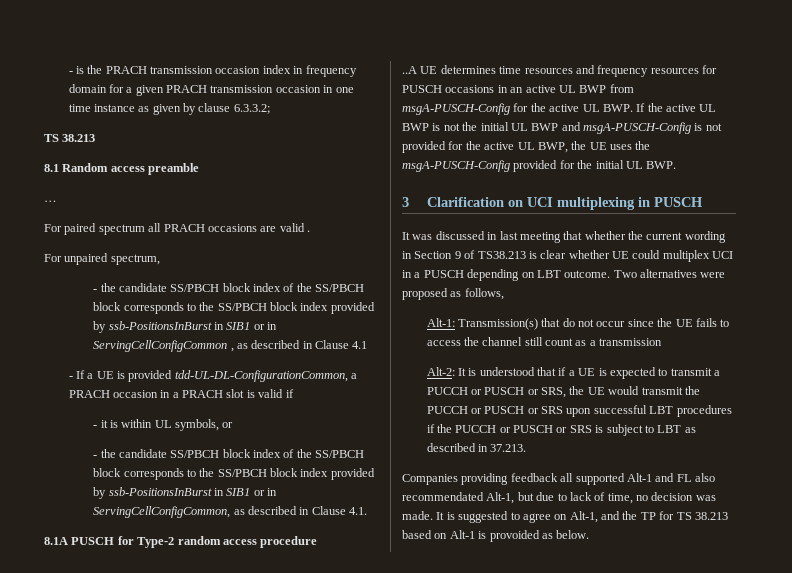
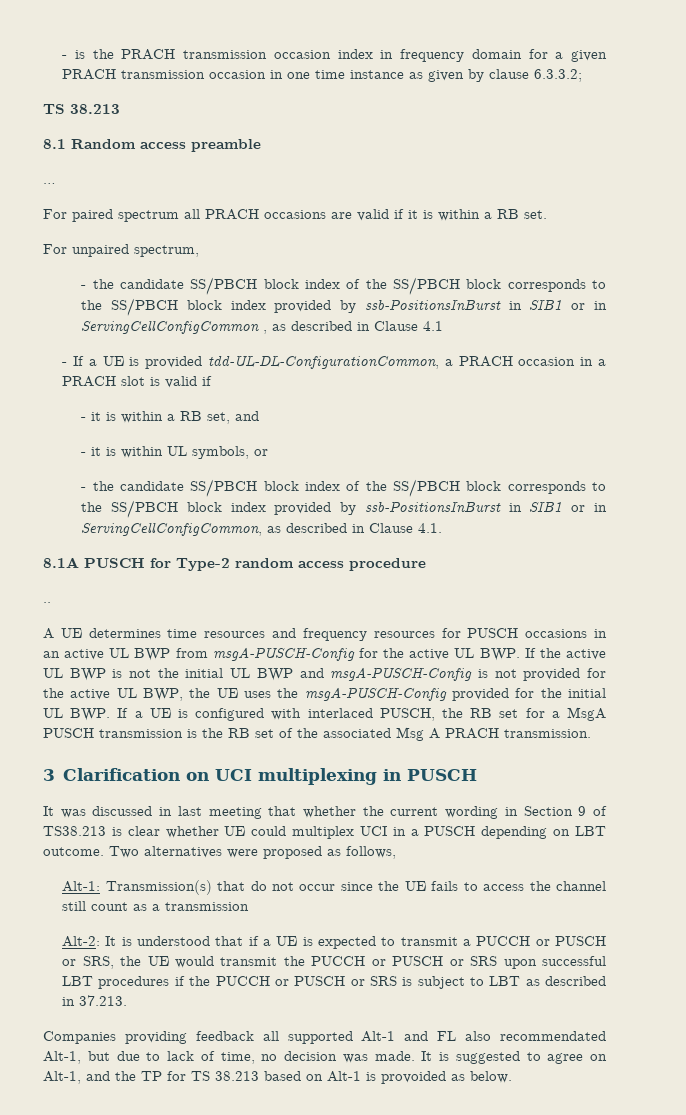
[307,230,310,232] . -> [394,209,547,221] if it is within a RB set.
(294, 393) none -> [81,411,260,424] // - it is within a RB set, and
[402,66,417,74] ..A -> [43,602,51,603] [43,628,54,639] .. // A
(677, 165) none -> [117,707,606,721] [43,727,591,741] If a UE is configured with interlaced PUSCH, the RB set for a MsgA PUSCH transmission is the RB set of the associated Msg A PRACH transmission.

